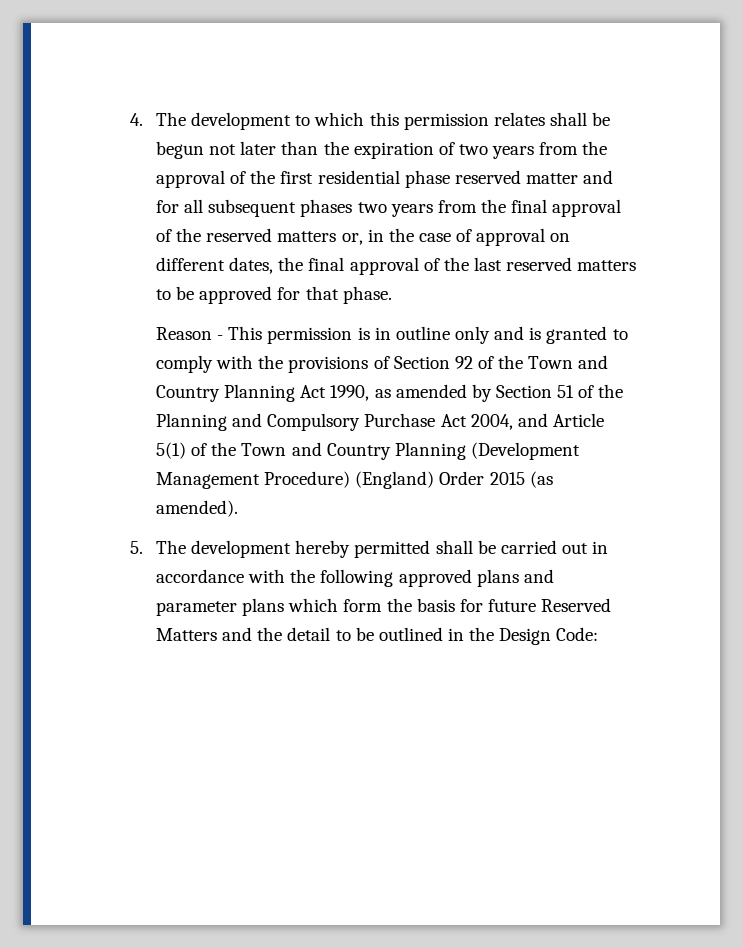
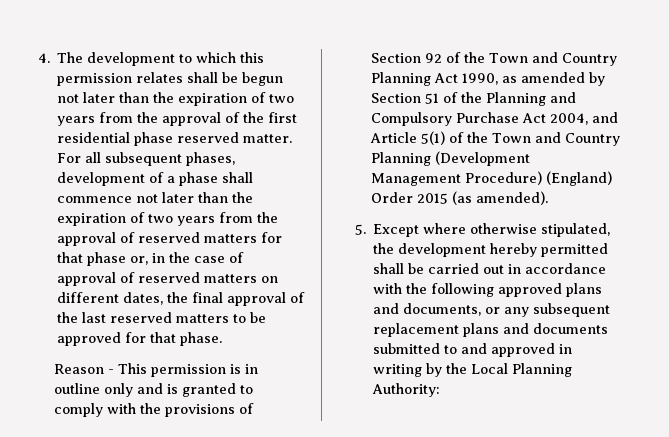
[525,170,614,184] [156,199,622,217] [156,228,337,242] matter and for all subsequent phases two years from the final approval of the reserved matters -> [242,134,292,143] [56,152,235,166] [56,172,253,186] [56,192,253,203] [56,212,278,226] [56,232,282,246] [56,252,126,266] matter. For all subsequent phases, development of a phase shall commence not later than the expiration of two years from the approval of reserved matters for that phase
(546, 237) none -> [119,272,257,283] of reserved matters
[156,540,187,554] The -> [372,223,610,237] [372,243,394,254] Except where otherwise stipulated, the
[156,598,612,616] [156,627,599,645] parameter plans which form the basis for future Reserved Matters and the detail to be outlined in the Design Code: -> [402,303,610,317] [372,323,608,337] [372,343,572,357] [372,363,572,377] [371,383,440,397] documents, or any subsequent replacement plans and documents submitted to and approved in writing by the Local Planning Authority:

